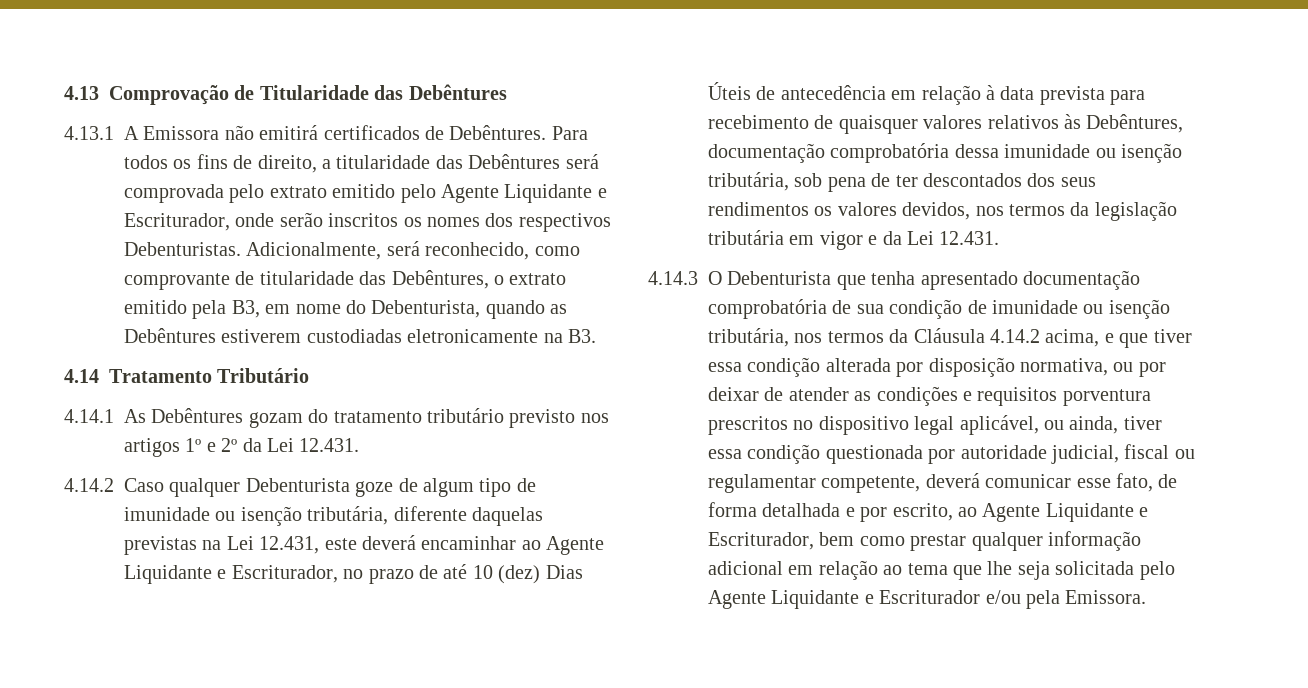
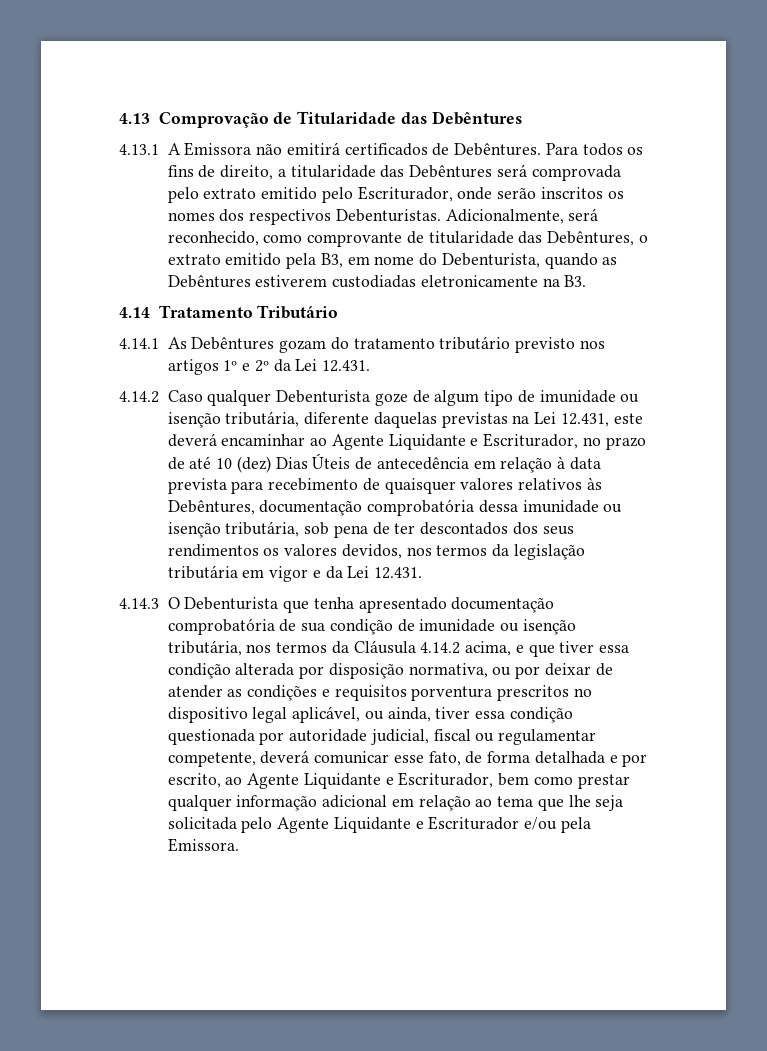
[440,184,607,203] Agente Liquidante e -> (353, 195) none

